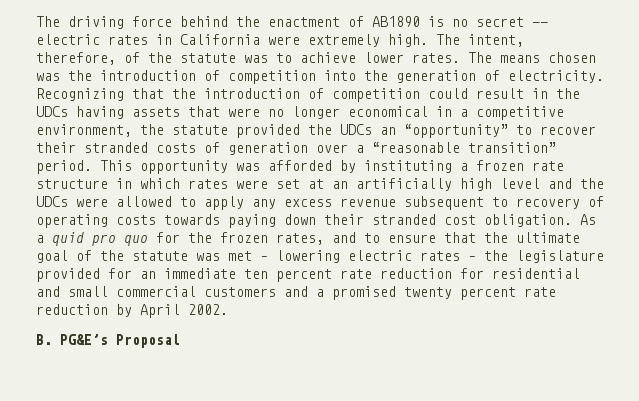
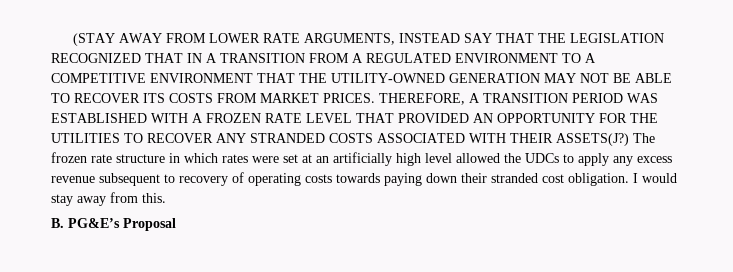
[36,16,548,29] [36,34,524,47] [36,52,596,65] [36,70,604,84] [36,88,580,102] [36,106,564,120] [36,124,596,138] [36,142,556,155] [36,160,468,174] The driving force behind the enactment of AB1890 is no secret -- electric rates in California were extremely high. The intent, therefore, of the statute was to achieve lower rates. The means chosen was the introduction of competition into the generation of electricity. Recognizing that the introduction of competition could result in the UDCs having assets that were no longer economical in a competitive environment, the statute provided the UDCs an “opportunity” to recover their stranded costs of generation over a “reasonable transition” period. This opportunity was afforded by instituting a -> [73,33,665,46] [51,53,596,63] [51,73,672,83] [51,93,658,105] [51,113,658,123] [51,133,655,146] (STAY AWAY FROM LOWER RATE ARGUMENTS, INSTEAD SAY THAT THE LEGISLATION RECOGNIZED THAT IN A TRANSITION FROM A REGULATED ENVIRONMENT TO A COMPETITIVE ENVIRONMENT THAT THE UTILITY-OWNED GENERATION MAY NOT BE ABLE TO RECOVER ITS COSTS FROM MARKET PRICES. THEREFORE, A TRANSITION PERIOD WAS ESTABLISHED WITH A FROZEN RATE LEVEL THAT PROVIDED AN OPPORTUNITY FOR THE UTILITIES TO RECOVER ANY STRANDED COSTS ASSOCIATED WITH THEIR ASSETS(J?) The
[548,178,604,189] [36,196,172,207] and the UDCs were allowed -> [456,153,559,163] allowed the UDCs
[580,214,596,225] [36,232,580,246] [36,250,604,263] [36,268,580,282] [36,286,556,300] [36,304,228,318] As a quid pro quo for the frozen rates, and to ensure that the ultimate goal of the statute was met – lowering electric rates – the legislature provided for an immediate ten percent rate reduction for residential and small commercial customers and a promised twenty percent rate reduction by April 2002. -> [633,173,677,183] [51,192,166,206] I would stay away from this.

